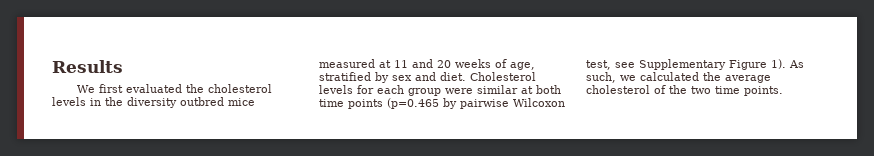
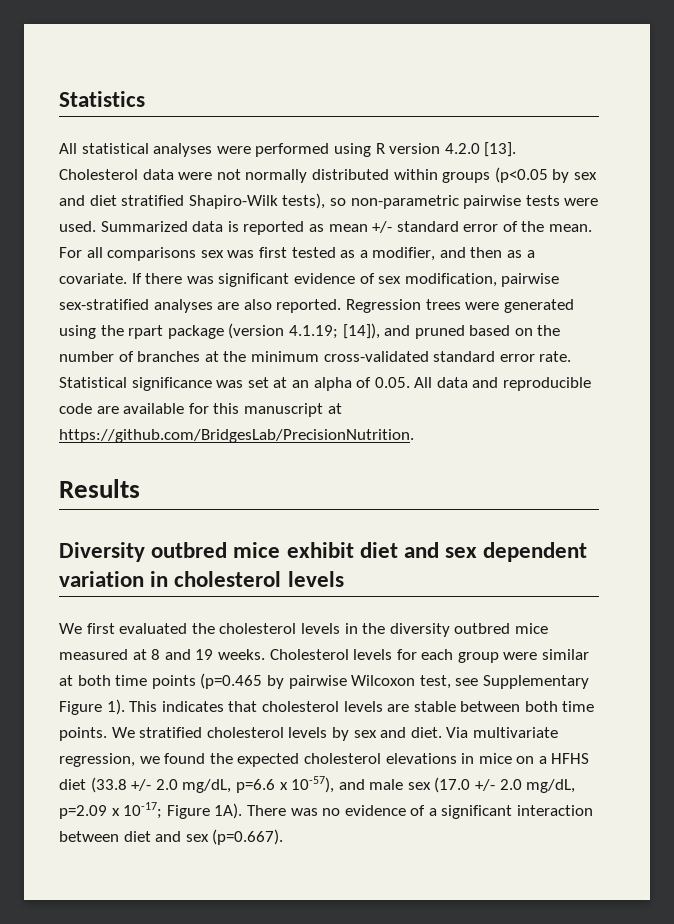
[52,60,123,73] Results -> [59,91,145,107] [59,142,517,157] [59,167,597,183] [59,193,599,209] [59,221,593,235] [59,247,535,261] [59,273,560,287] [59,299,574,313] [59,323,561,339] [59,351,572,362] [59,377,592,391] [59,403,342,417] [59,429,414,443] [59,479,140,498] [59,542,588,562] [59,571,344,587] Statistics // All statistical analyses were performed using R version 4.2.0 [13]. Cholesterol data were not normally distributed within groups (p<0.05 by sex and diet stratified Shapiro-Wilk tests), so non-parametric pairwise tests were used. Summarized data is reported as mean +/- standard error of the mean. For all comparisons sex was first tested as a modifier, and then as a covariate. If there was significant evidence of sex modification, pairwise sex-stratified analyses are also reported. Regression trees were generated using the rpart package (version 4.1.19; [14]), and pruned based on the number of branches at the minimum cross-validated standard error rate. Statistical significance was set at an alpha of 0.05. All data and reproducible code are available for this manuscript at https://github.com/BridgesLab/PrecisionNutrition. // Results // Diversity outbred mice exhibit diet and sex dependent variation in cholesterol levels
[394,59,535,70] [319,72,466,83] 11 and 20 weeks of age, stratified by sex and diet. -> [151,649,265,660] 8 and 19 weeks.
[789,60,804,68] [586,72,771,83] [586,85,783,96] As such, we calculated the average cholesterol of the two time points. -> [129,701,595,712] [59,727,558,741] [59,753,590,767] [59,776,576,793] [59,802,594,819] [59,829,284,845] This indicates that cholesterol levels are stable between both time points. We stratified cholesterol levels by sex and diet. Via multivariate regression, we found the expected cholesterol elevations in mice on a HFHS diet (33.8 +/- 2.0 mg/dL, p=6.6 x 10-57), and male sex (17.0 +/- 2.0 mg/dL, p=2.09 x 10-17; Figure 1A). There was no evidence of a significant interaction between diet and sex (p=0.667).

